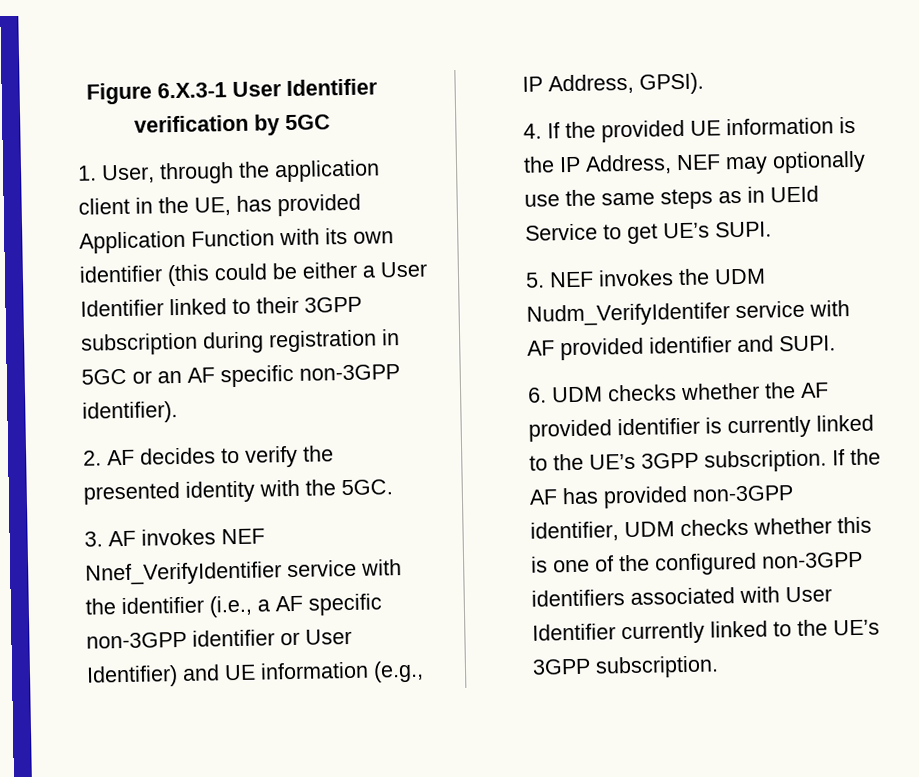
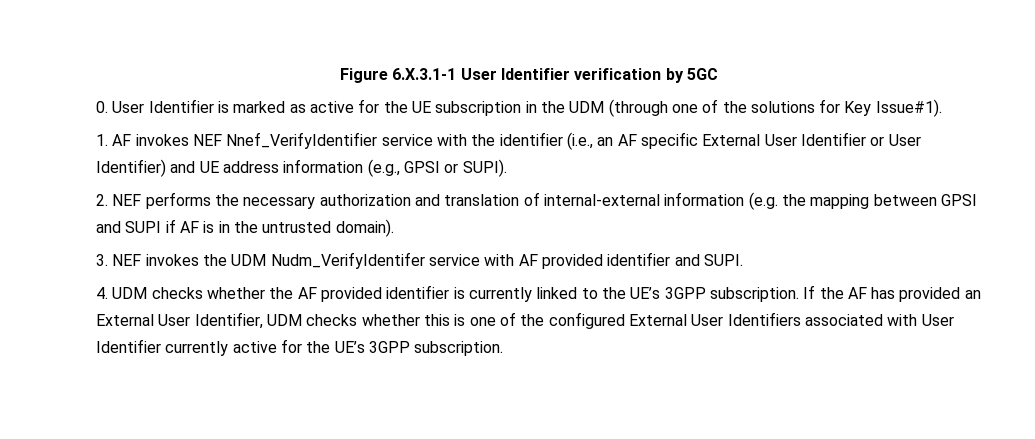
[156,82,227,99] 6.X.3-1 -> [392,68,457,80] 6.X.3.1-1
[76,159,380,185] [77,193,361,217] [78,227,394,254] [78,261,428,287] [79,296,362,317] [79,329,400,356] [80,364,400,388] [81,401,178,424] [82,445,334,468] [82,479,393,505] [83,531,103,547] 1. User, through the application client in the UE, has provided Application Function with its own identifier (this could be either a User Identifier linked to their 3GPP subscription during registration in 5GC or an AF specific non-3GPP identifier). // 2. AF decides to verify the presented identity with the 5GC. // 3. -> [96,99,942,117] [96,134,109,146] 0. User Identifier is marked as active for the UE subscription in the UDM (through one of the solutions for Key Issue#1). // 1.
[256,593,383,616] [85,629,275,649] a AF specific non-3GPP identifier -> [597,132,866,149] an AF specific External User Identifier
(256, 672) none -> [223,161,280,173] address
[521,72,704,95] [522,116,856,143] [522,150,866,175] [523,185,819,210] [524,221,772,245] [524,272,545,288] IP Address, GPSI). // 4. If the provided UE information is the IP Address, NEF may optionally use the same steps as in UEId Service to get UE’s SUPI. // 5. -> [404,159,507,177] [96,192,977,210] [96,219,394,237] [96,254,109,266] GPSI or SUPI). // 2. NEF performs the necessary authorization and translation of internal-external information (e.g. the mapping between GPSI and SUPI if AF is in the untrusted domain). // 3.
[526,387,547,403] 6. -> [96,287,109,299] 4.
[691,485,794,502] [529,521,619,542] non-3GPP identifier, -> [964,290,981,299] [96,312,263,329] an External User Identifier,
[760,551,863,569] [530,589,625,607] non-3GPP identifiers -> [628,312,801,326] External User Identifiers
[709,620,792,638] linked to -> [232,339,303,353] active for

